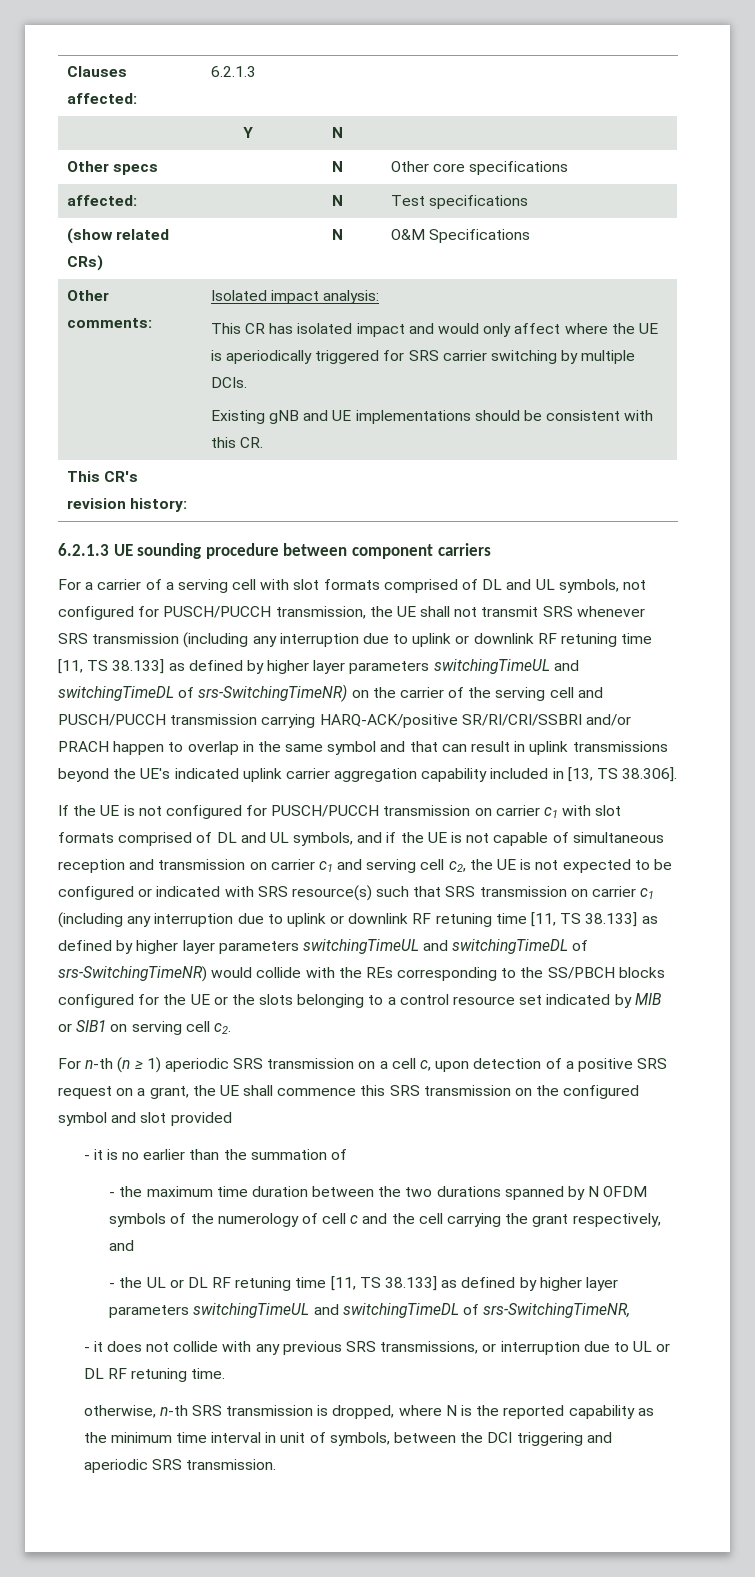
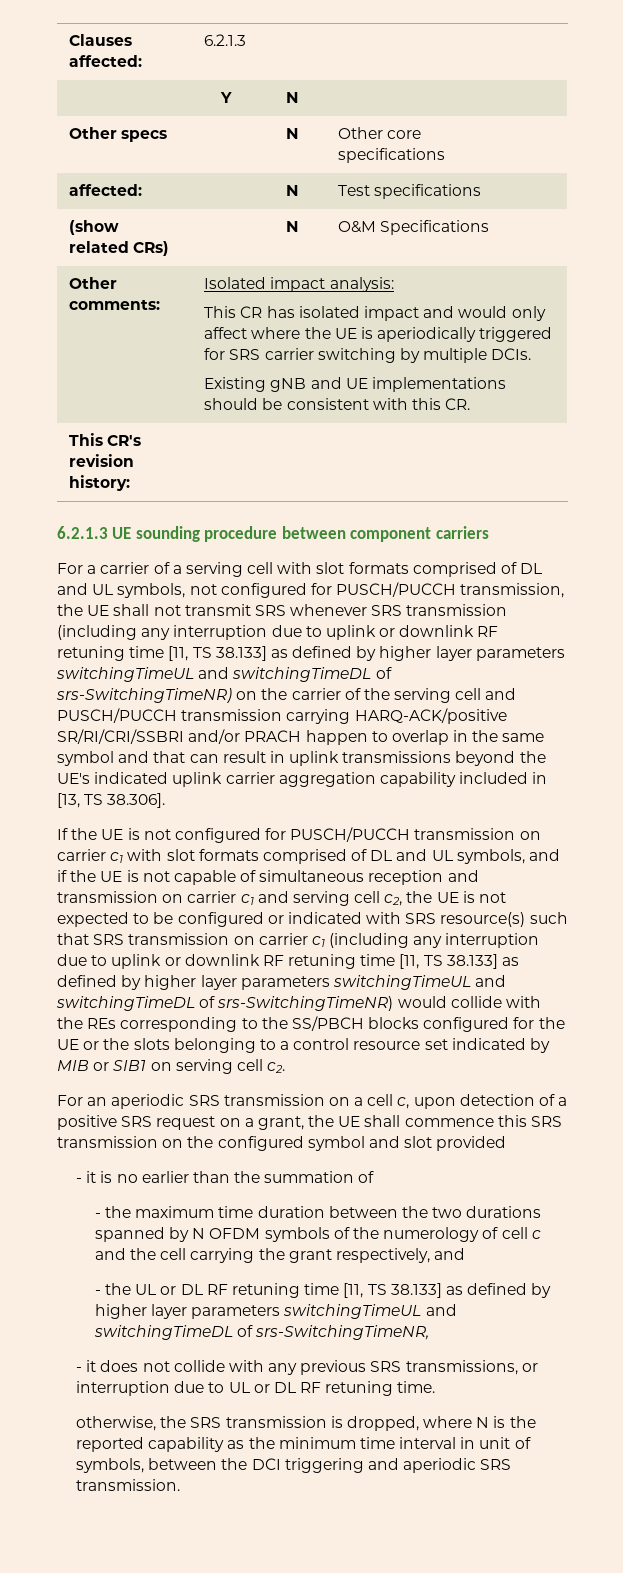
[85,1057,161,1073] n-th (n ≥ 1) -> [87,1097,108,1106] an
[159,1405,188,1416] n-th -> [160,1416,187,1428] the

